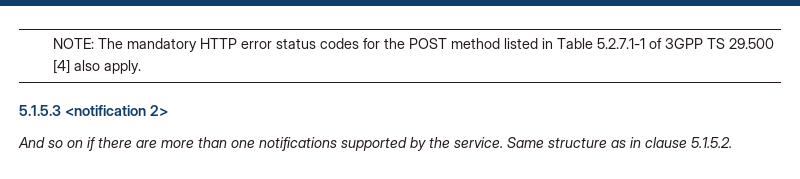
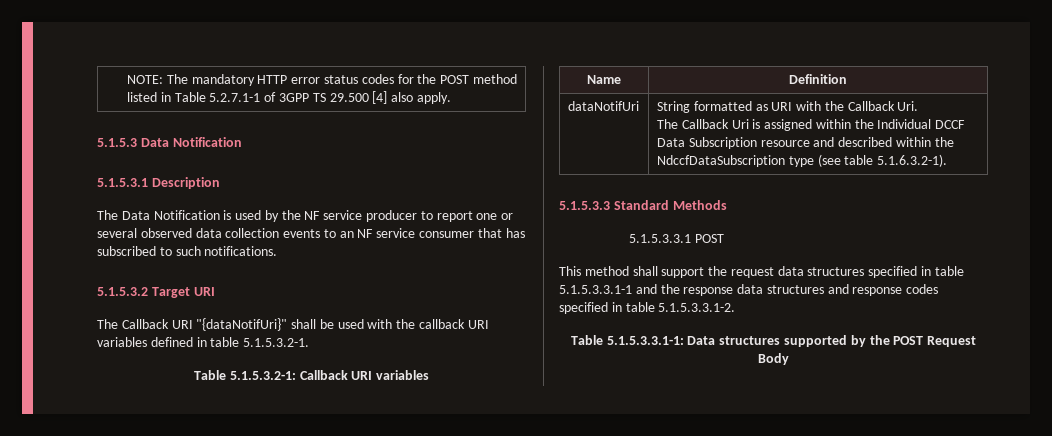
[64,105,168,116] [18,137,732,151] <notification 2> // And so on if there are more than one notifications supported by the service. Same structure as in clause 5.1.5.2. -> [140,137,242,147] [97,177,220,189] [97,210,514,222] [97,228,525,238] [97,246,278,256] [97,287,215,298] [97,318,489,331] [97,337,310,347] [193,370,430,380] [587,75,621,84] [789,74,847,84] [567,101,639,111] [656,101,919,113] [656,119,966,131] [656,137,954,149] [656,154,948,167] [559,200,727,210] [629,234,725,243] [559,266,964,278] [559,284,939,296] [559,302,736,314] [570,335,977,347] [758,353,789,365] Data Notification // 5.1.5.3.1 Description // The Data Notification is used by the NF service producer to report one or several observed data collection events to an NF service consumer that has subscribed to such notifications. // 5.1.5.3.2 Target URI // The Callback URI "{dataNotifUri}" shall be used with the callback URI variables defined in table 5.1.5.3.2-1. // Table 5.1.5.3.2-1: Callback URI variables // Name | Definition // dataNotifUri | String formatted as URI with the Callback Uri. // The Callback Uri is assigned within the Individual DCCF Data Subscription resource and described within the NdccfDataSubscription type (see table 5.1.6.3.2-1). // 5.1.5.3.3 Standard Methods // 5.1.5.3.3.1 POST // This method shall support the request data structures specified in table 5.1.5.3.3.1-1 and the response data structures and response codes specified in table 5.1.5.3.3.1-2. // Table 5.1.5.3.3.1-1: Data structures supported by the POST Request Body

